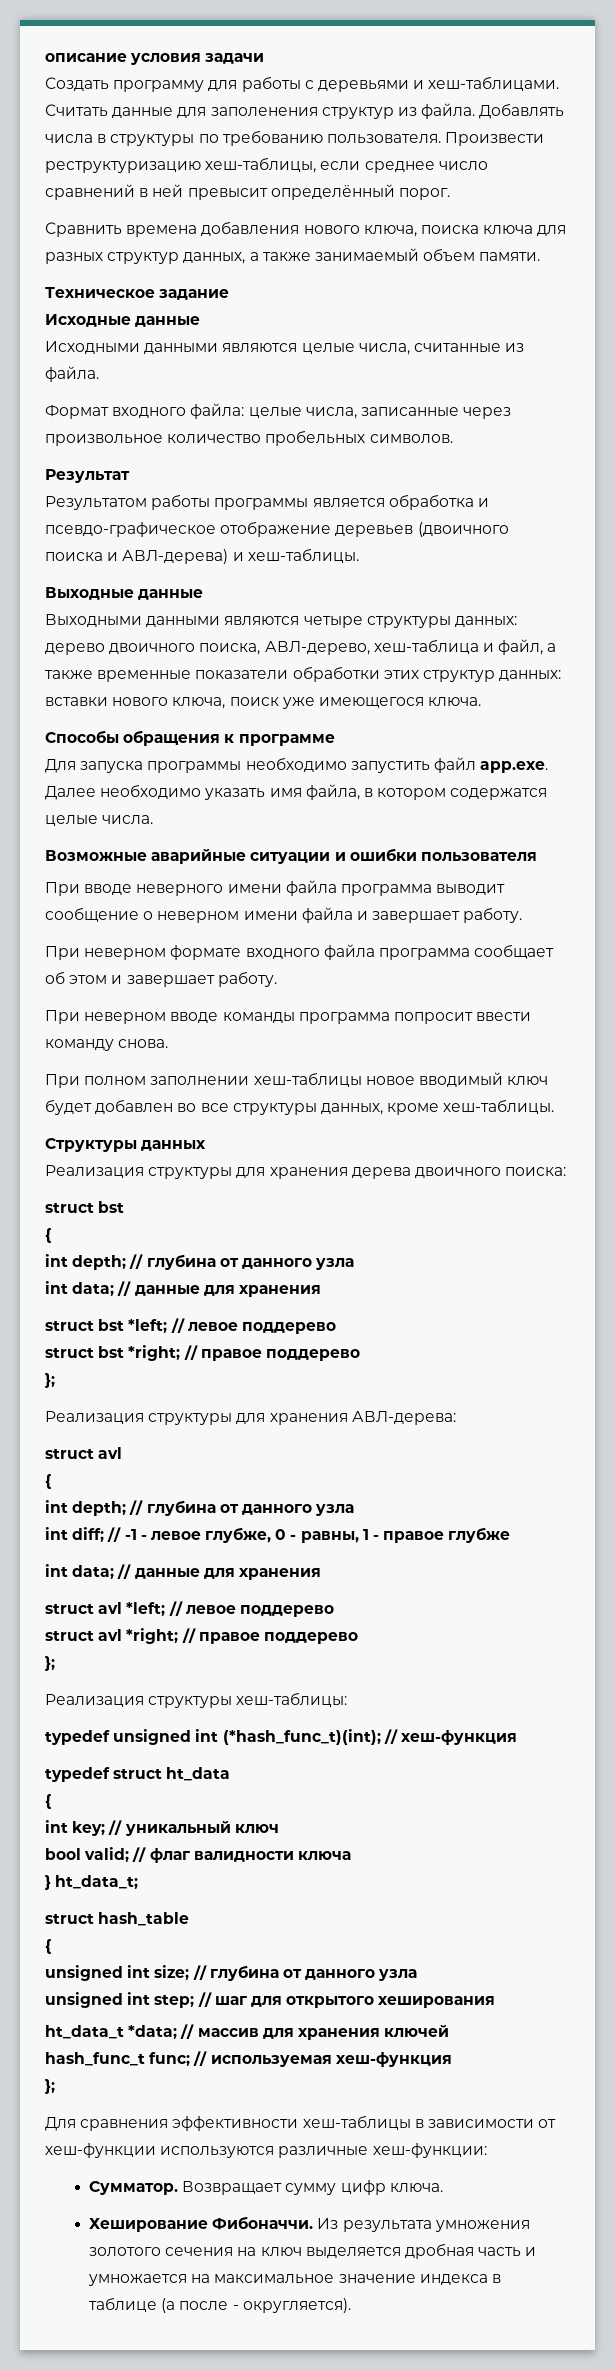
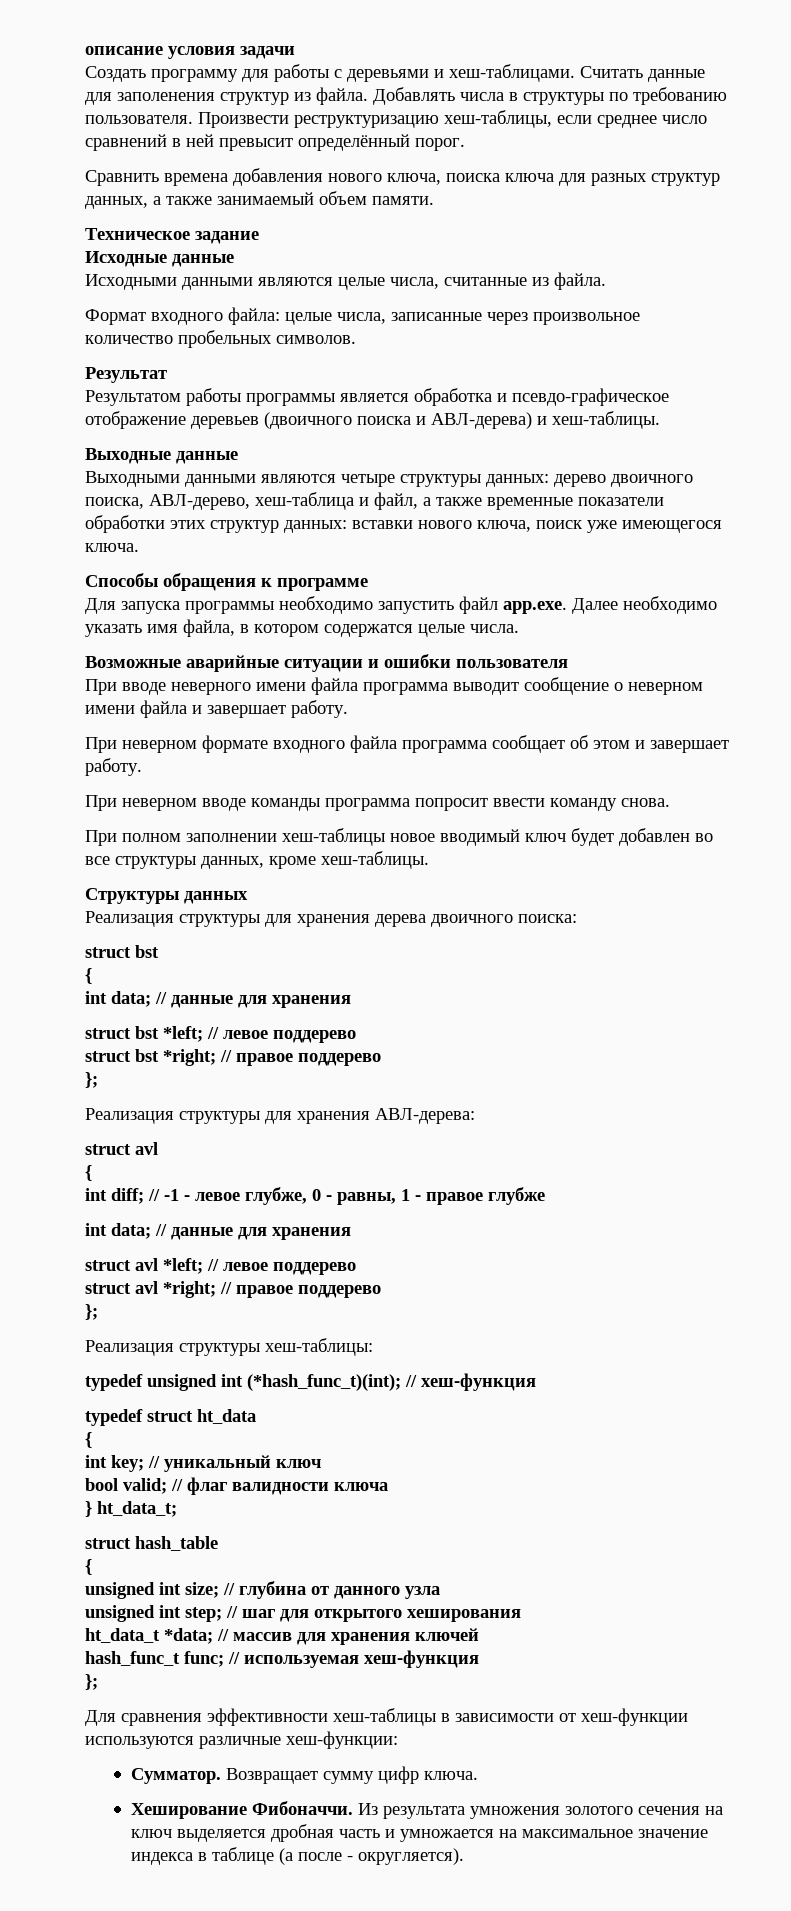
[45,1254,355,1270] // int depth; // глубина от данного узла -> (92, 976) none
[45,1500,355,1516] // int depth; // глубина от данного узла -> (92, 1173) none

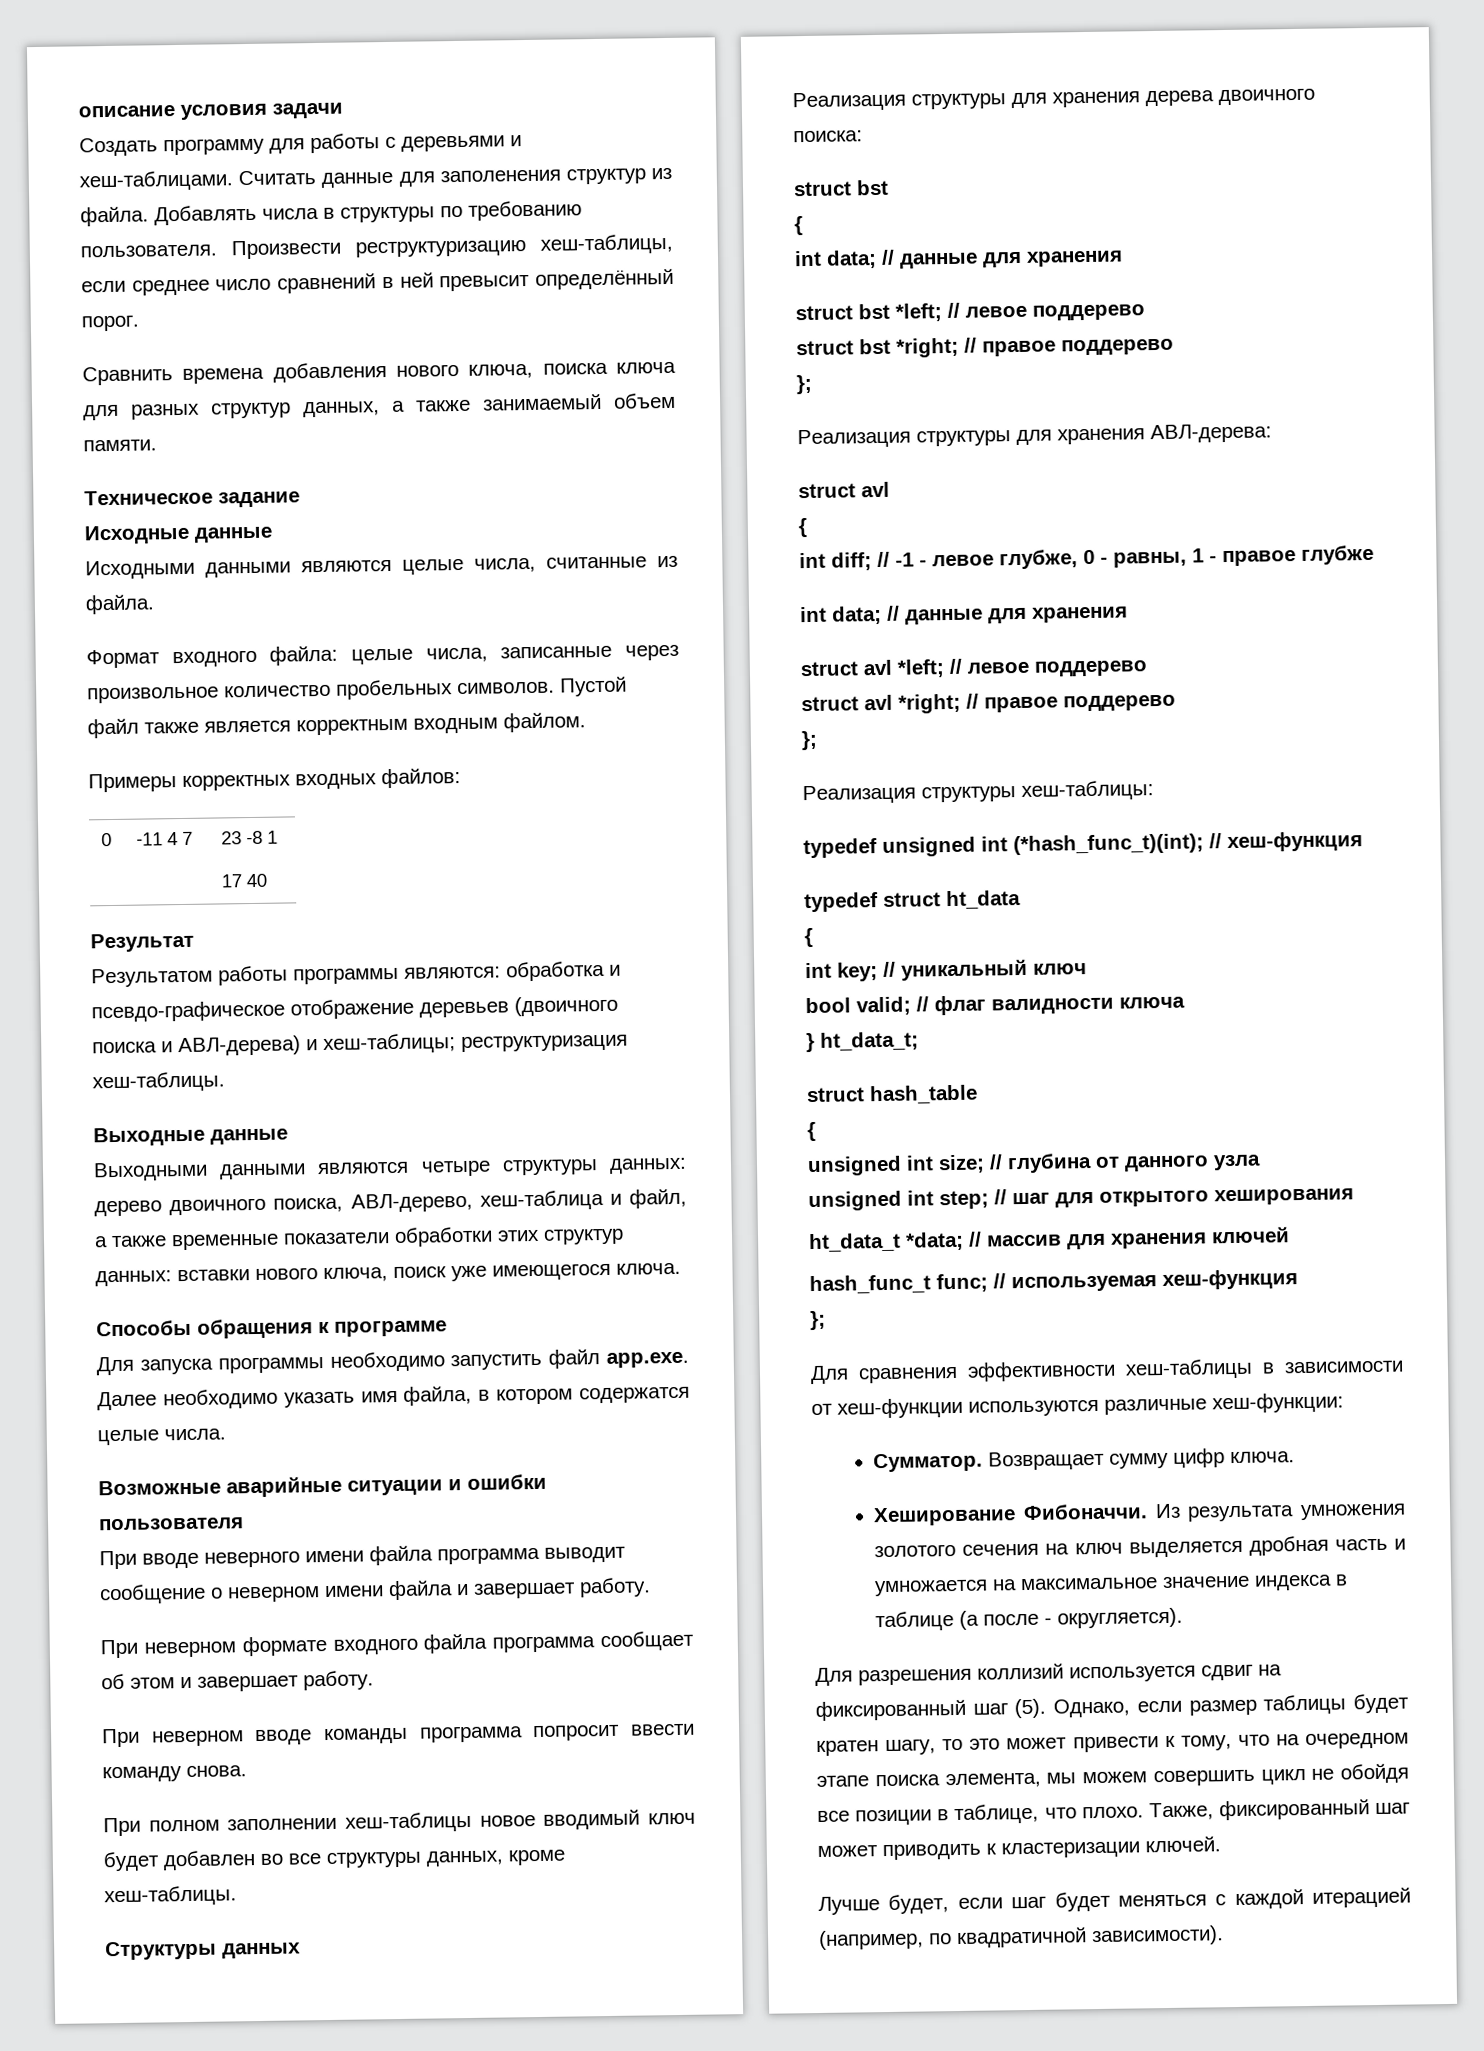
(356, 339) none -> [560,676,627,697] [87,712,586,739] [88,768,461,793] [101,832,113,847] [136,831,194,846] [221,830,279,845] [221,873,268,888] Пустой файл также является корректным входным файлом. // Примеры корректных входных файлов: // 0 | -11 4 7 | 23 -8 1 // 17 40
[340,393,409,402] является -> [404,966,501,979] являются:
(547, 420) none -> [323,1033,628,1054] хеш-таблицы; реструктуризация
(464, 1856) none -> [815,1663,1282,1687] [815,1693,1409,1722] [816,1732,1409,1757] [816,1763,1409,1789] [817,1799,1410,1826] [817,1836,1221,1861] [818,1887,1411,1915] [818,1925,1224,1950] // Для разрешения коллизий используется сдвиг на фиксированный шаг (5). Однако, если размер таблицы будет кратен шагу, то это может привести к тому, что на очередном этапе поиска элемента, мы можем совершить цикл не обойдя все позиции в таблице, что плохо. Также, фиксированный шаг может приводить к кластеризации ключей. // Лучше будет, если шаг будет меняться с каждой итерацией (например, по квадратичной зависимости).

